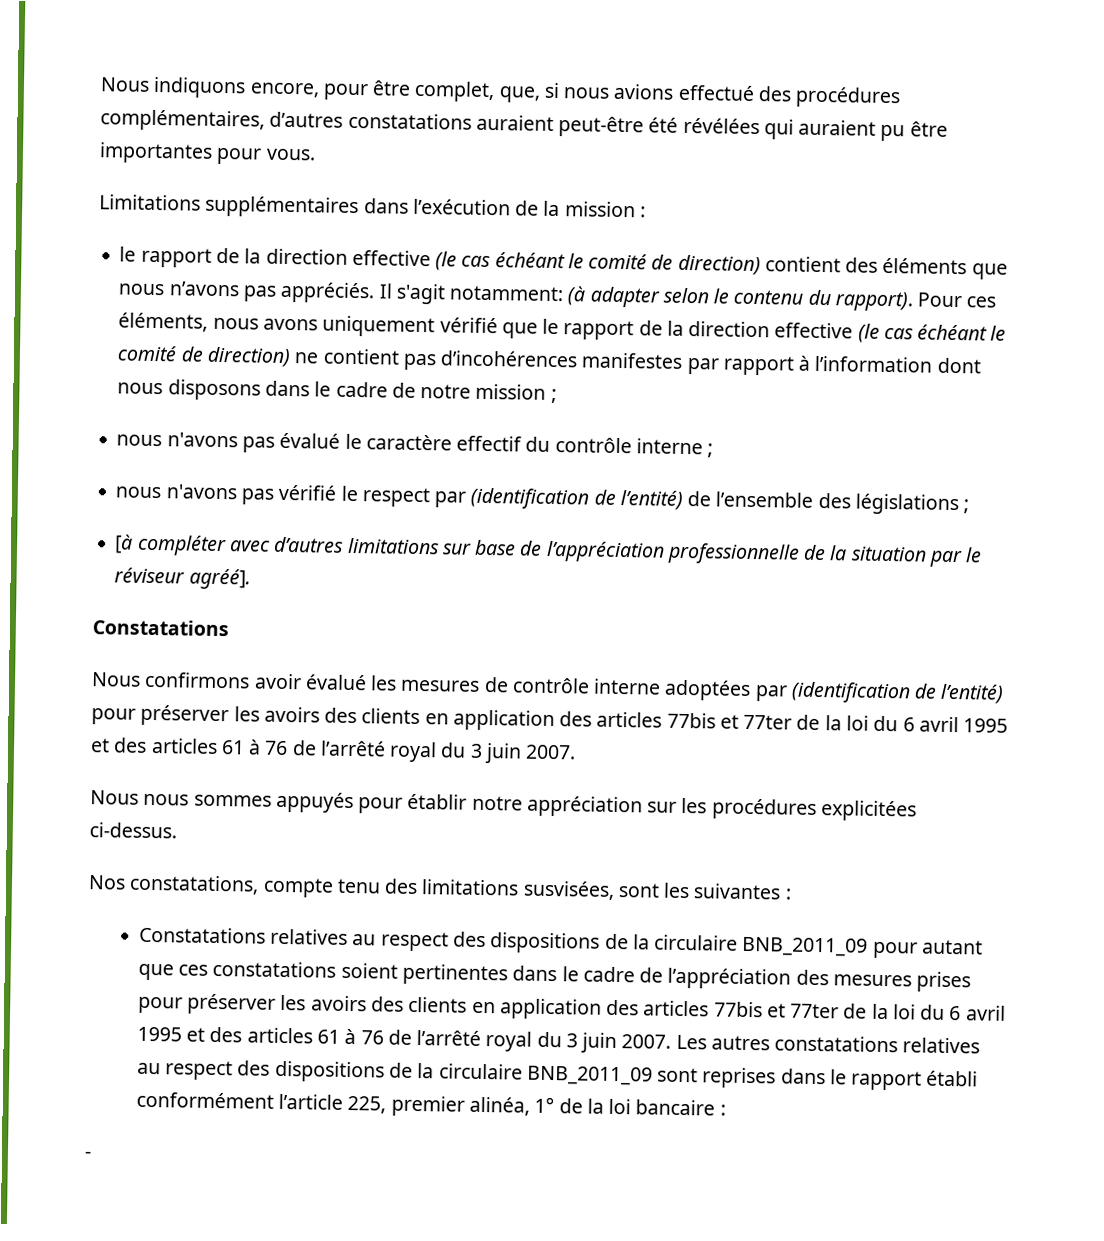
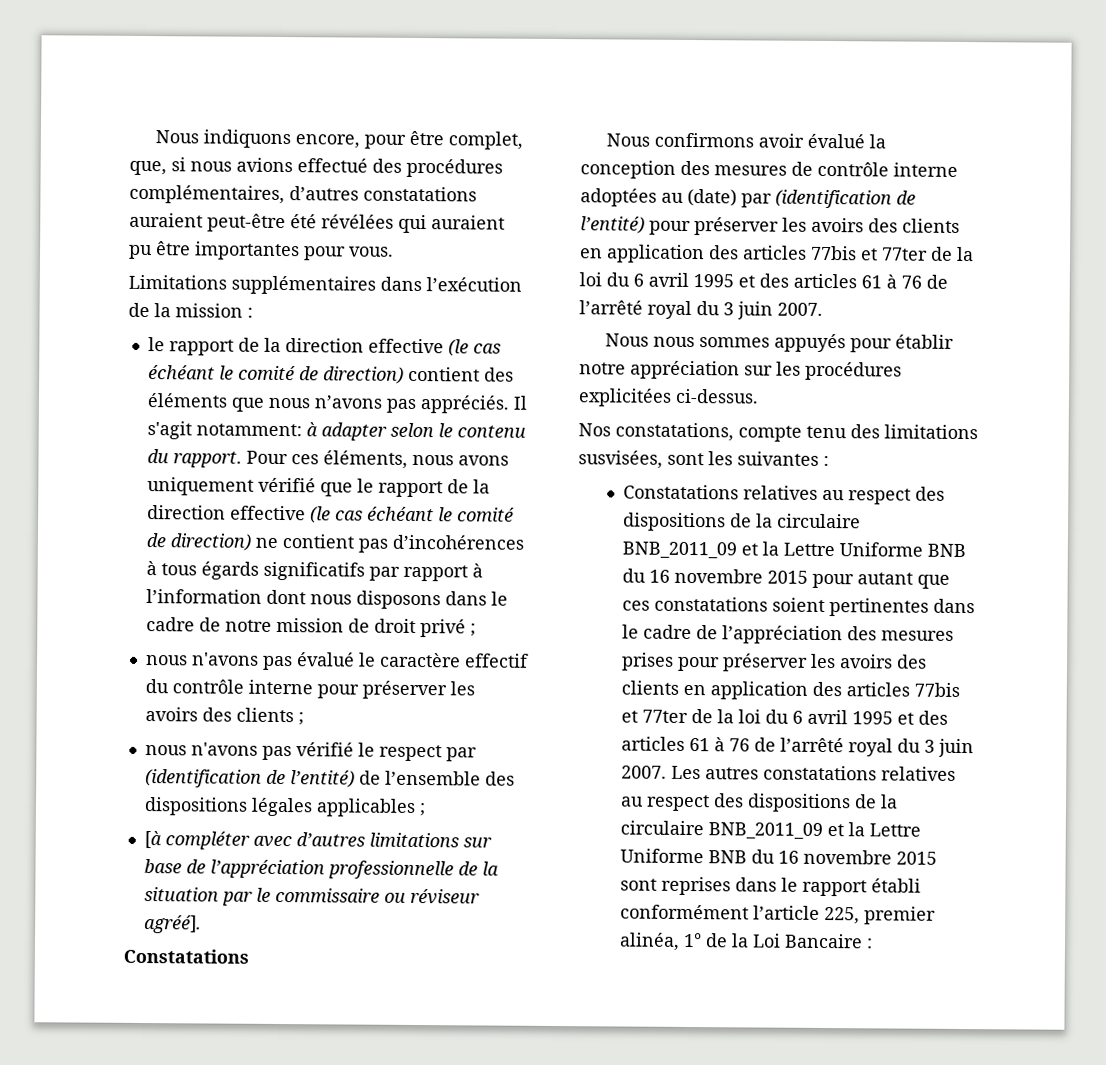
[567,286,587,306] (à -> [305,422,318,437] à
[834,291,913,312] rapport). -> [172,451,242,468] rapport.
[581,352,684,369] manifestes -> [145,561,365,581] à tous égards significatifs
(547, 391) none -> [347,618,466,638] de droit privé
(703, 446) none -> [316,680,475,700] [144,707,294,723] pour préserver les avoirs des clients
[854,493,959,516] législations -> [143,797,416,817] dispositions légales applicables
(983, 555) none -> [274,887,406,903] commissaire ou
[370,675,398,691] les -> [868,134,886,149] [580,160,710,179] la conception des
(752, 690) none -> [661,188,737,207] au (date)
(869, 946) none -> [741,541,967,558] [622,568,809,584] et la Lettre Uniforme BNB du 16 novembre 2015
(653, 1075) none -> [827,822,922,837] [620,848,938,865] et la Lettre Uniforme BNB du 16 novembre 2015
[608,1098,726,1116] [84,1151,91,1159] loi bancaire : // - -> [752,933,874,949] Loi Bancaire :

